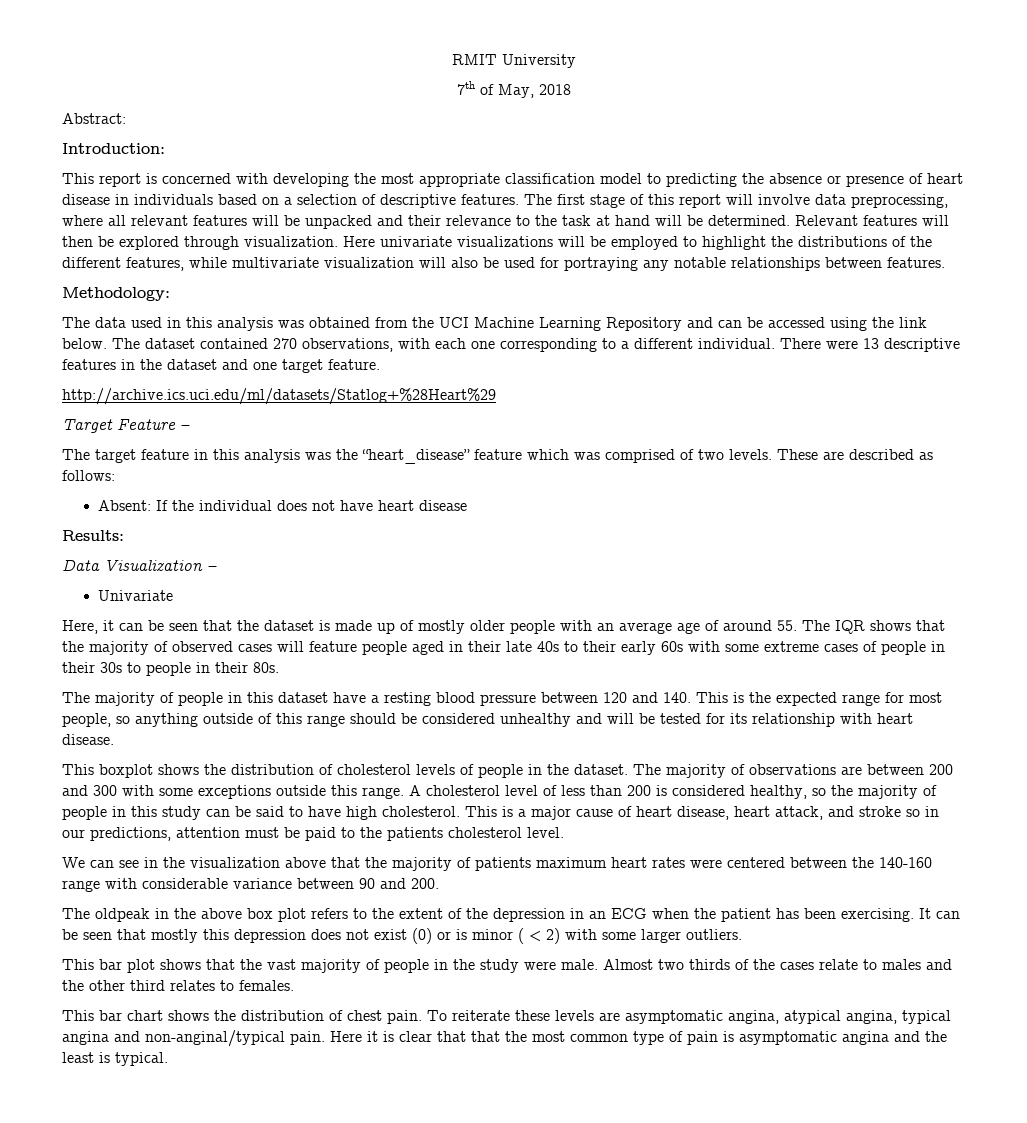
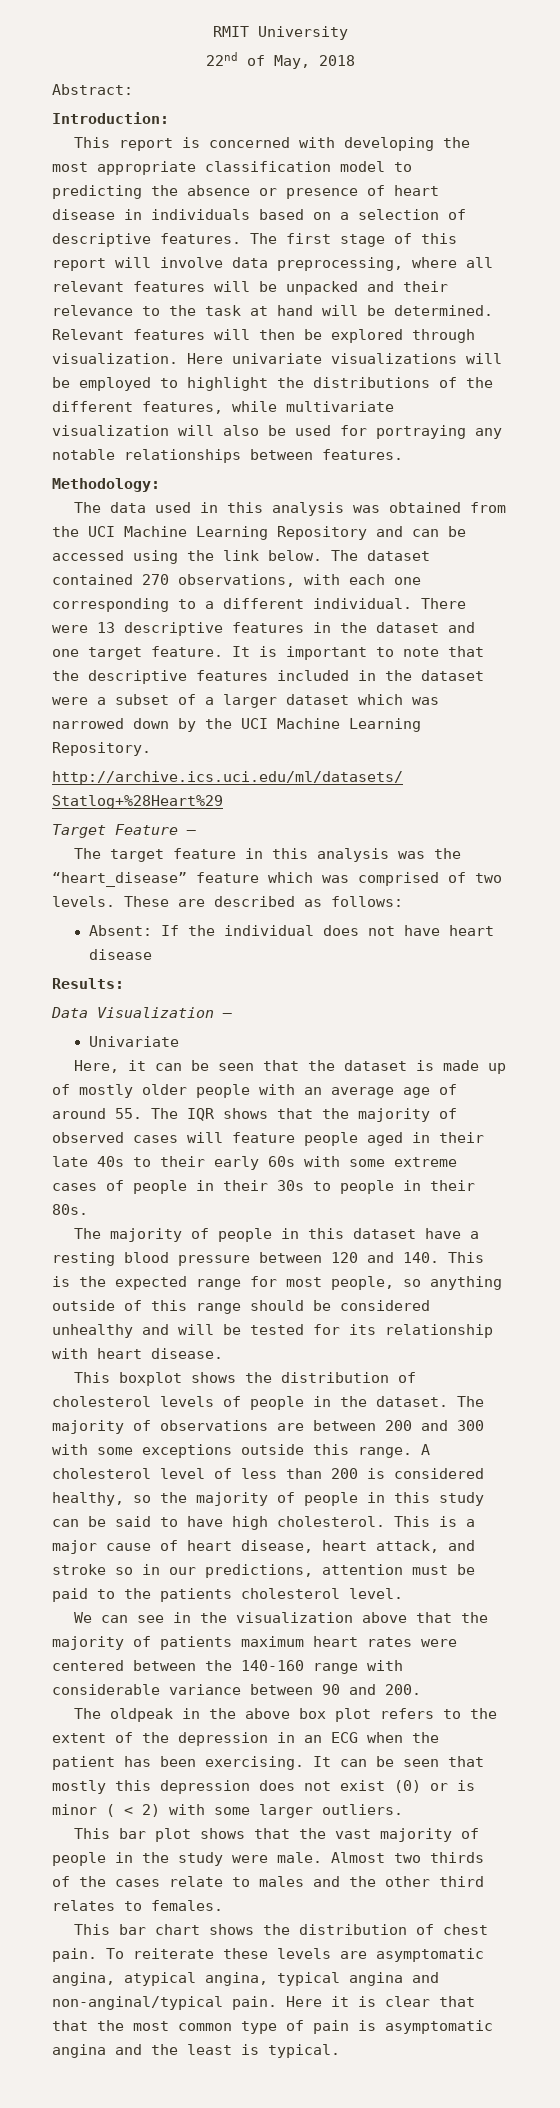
[456,81,475,95] 7th -> [205,52,238,66] 22nd
(380, 364) none -> [232,646,484,660] [52,670,484,684] [52,694,439,708] [52,718,421,732] [52,742,151,756] It is important to note that the descriptive features included in the dataset were a subset of a larger dataset which was narrowed down by the UCI Machine Learning Repository.

